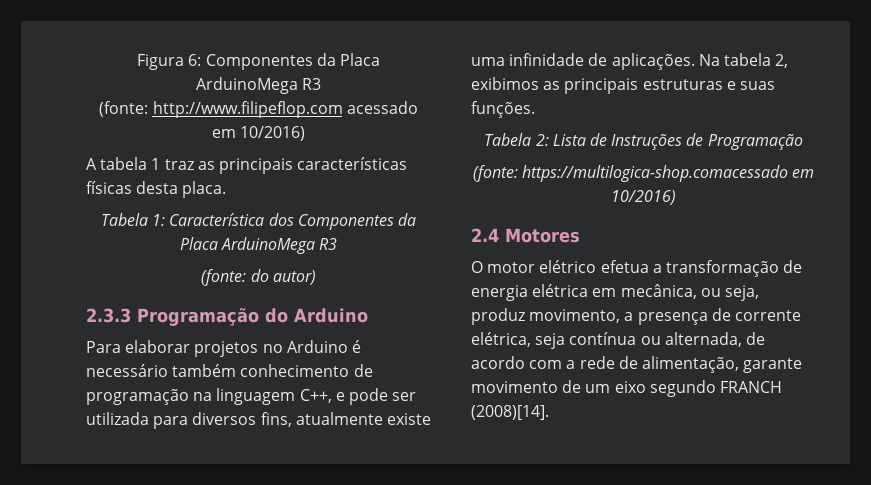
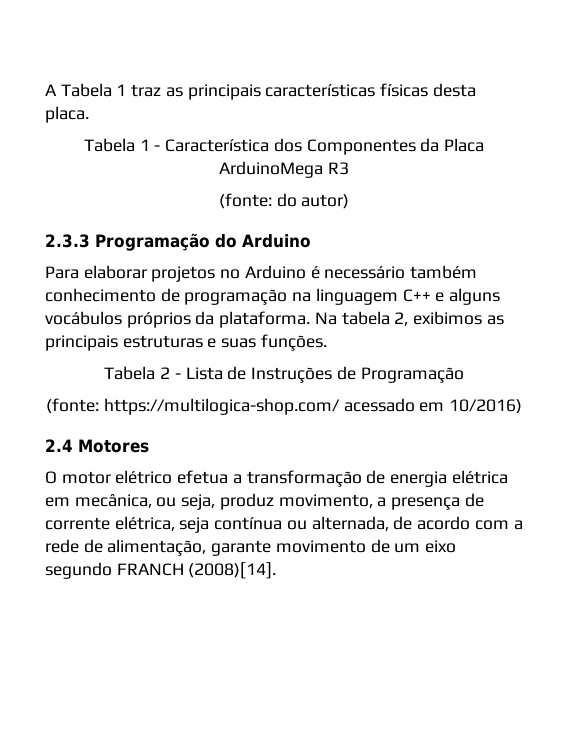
[137,53,380,70] [195,77,322,94] [99,101,418,118] [211,126,306,141] [86,157,148,170] Figura 6: Componentes da Placa ArduinoMega R3 // (fonte: http://www.filipeflop.com acessado em 10/2016) // A tabela -> [45,83,112,97] A Tabela
[152,214,166,226] 1: -> [139,139,161,151] 1 -
[299,388,417,405] [86,412,431,429] [471,53,695,70] C++, e pode ser utilizada para diversos fins, atualmente existe uma infinidade de aplicações. -> [402,288,501,305] [45,311,311,328] C++ e alguns vocábulos próprios da plataforma.
[535,134,549,146] 2: -> [160,367,181,379] 2 -
[522,165,788,182] https://multilogica-shop.comacessado -> [103,398,415,415] https://multilogica-shop.com/ acessado

